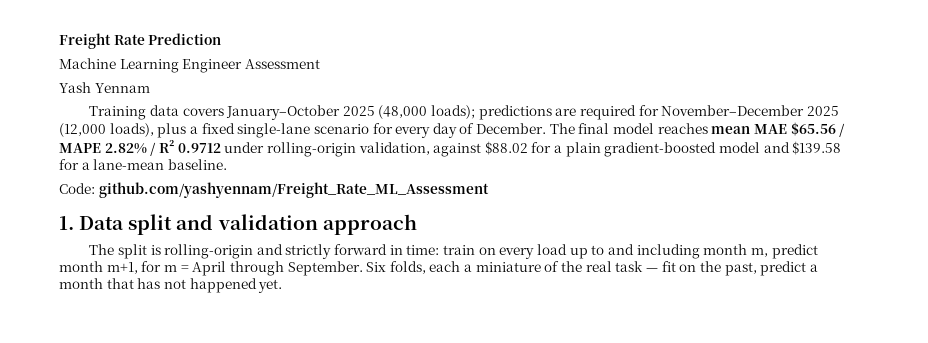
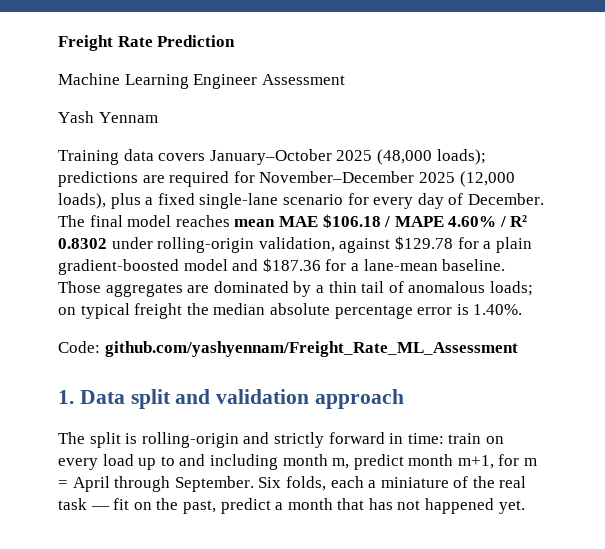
[790,122,836,136] $65.56 -> [322,214,381,228] $106.18
[104,143,147,154] 2.82% -> [448,216,497,227] 4.60%
[177,143,221,153] 0.9712 -> [58,238,107,249] 0.8302
[484,141,528,155] $88.02 -> [394,236,453,250] $129.78
[792,141,842,155] $139.58 -> [262,258,321,272] $187.36
(227, 164) none -> [58,281,533,297] [58,303,523,319] Those aggregates are dominated by a thin tail of anomalous loads; on typical freight the median absolute percentage error is 1.40%.

